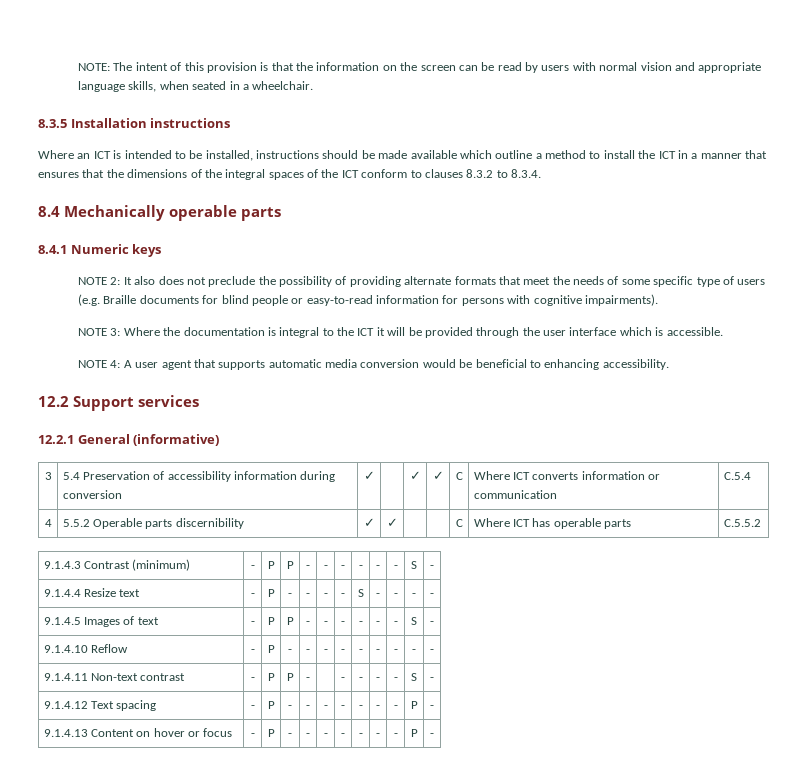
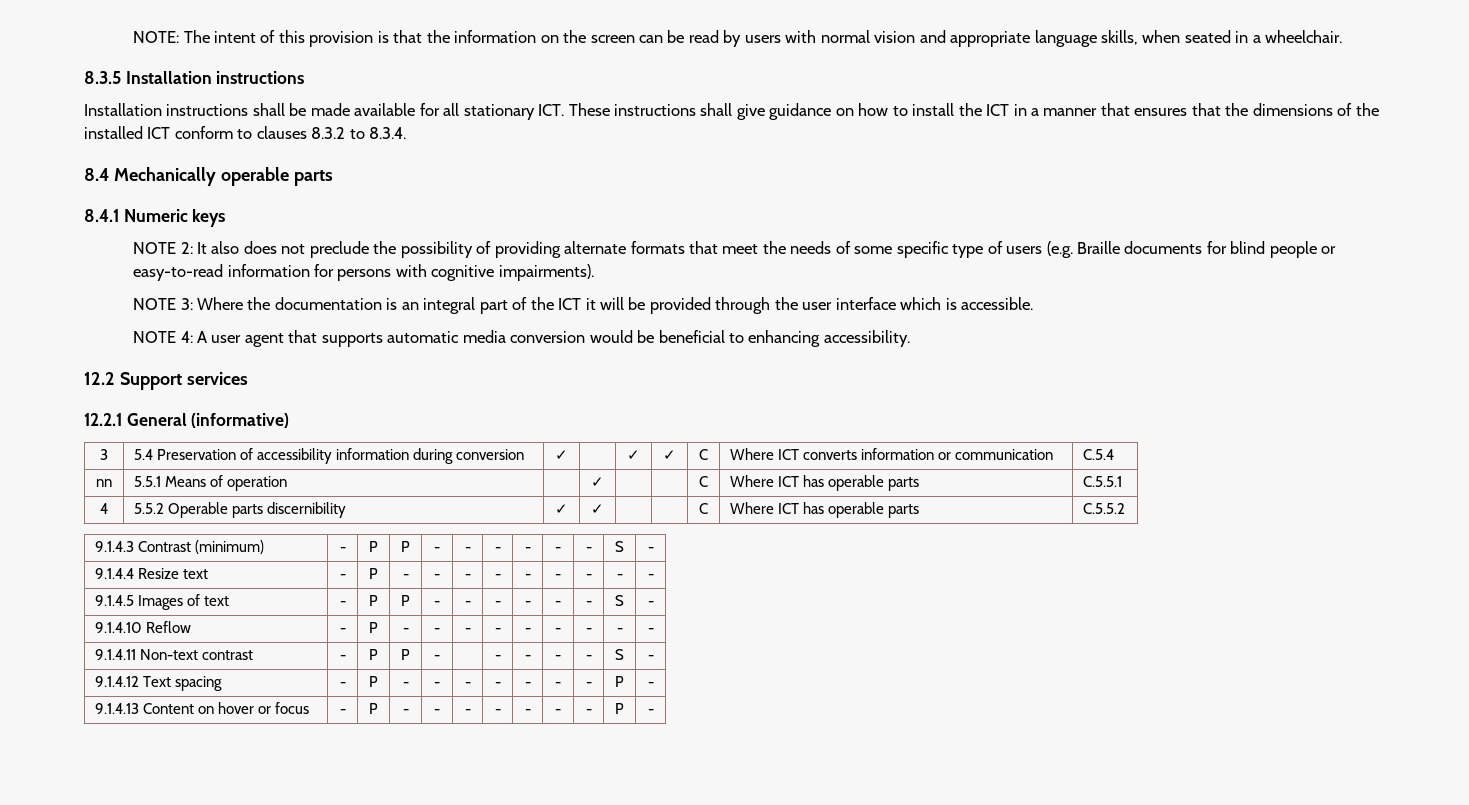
[38,150,586,161] Where an ICT is intended to be installed, instructions should be made available which outline a method -> [84,103,889,120] Installation instructions shall be made available for all stationary ICT. These instructions shall give guidance on how
[225,169,339,180] integral spaces of the -> [84,126,143,139] installed
[279,327,334,338] integral to -> [401,297,528,314] an integral part of
(751, 476) none -> [96,479,112,487] [134,475,288,491] [591,477,604,487] [699,476,708,487] [730,475,920,491] [1083,476,1123,487] // nn | 5.5.1 Means of operation | | ✓ | | | C | Where ICT has operable parts | C.5.5.1
[357,589,364,597] S -> [524,574,531,579] -

